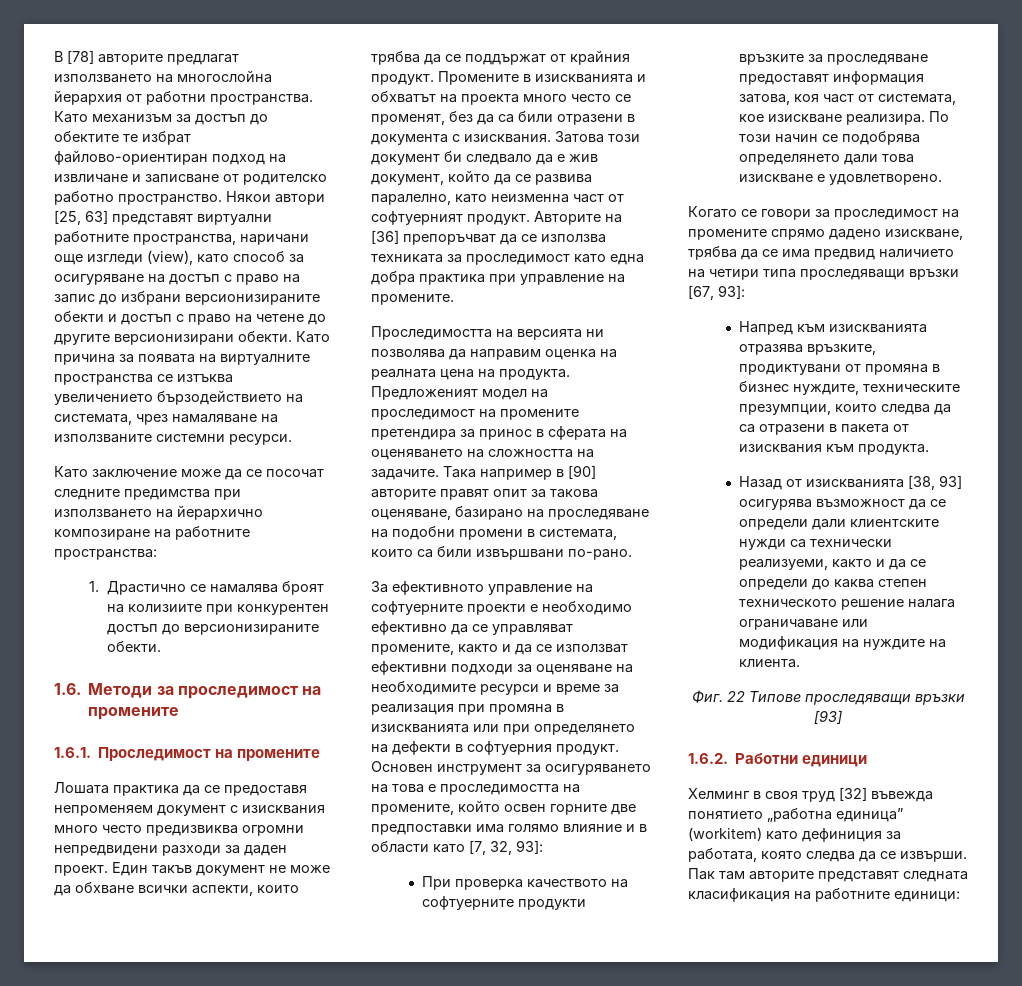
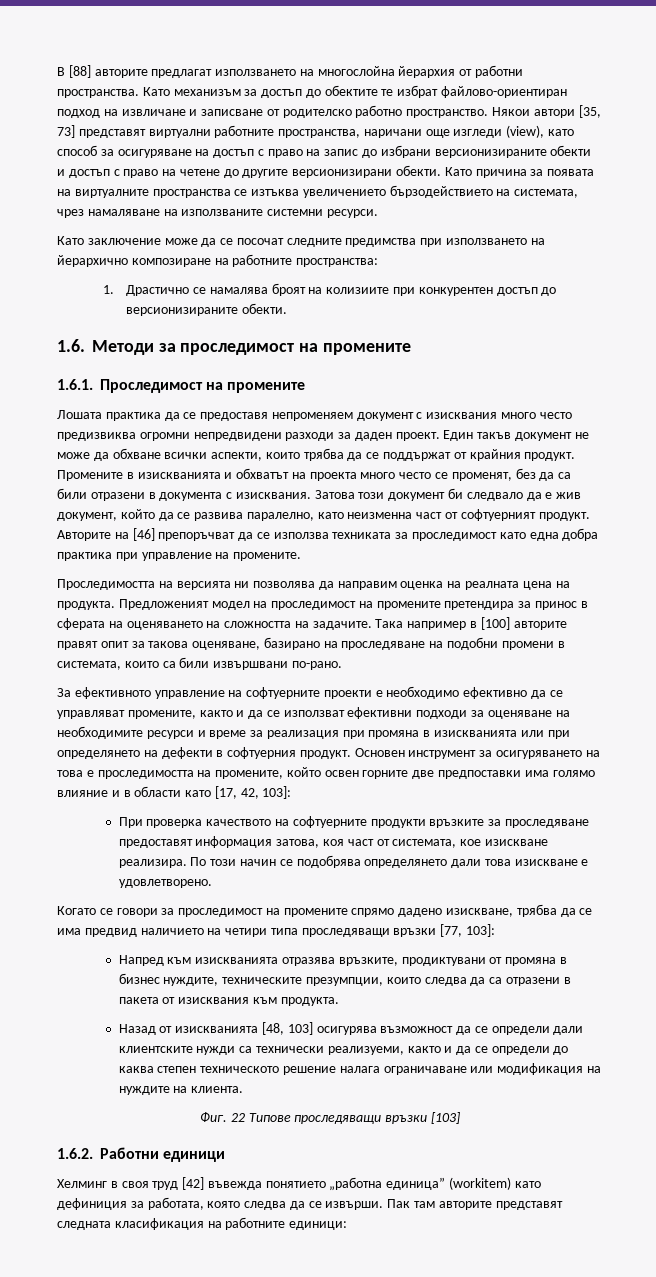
[67,50,94,64] [78] -> [68,65,91,78] [88]
[54,210,108,225] [25, 63] -> [578,105,601,118] [57,125,75,138] [35, 73]
[371,230,399,244] [36] -> [132,528,155,541] [46]
[568,465,596,479] [90] -> [480,617,510,630] [100]
[469,840,543,855] [7, 32, 93]: -> [214,786,292,799] [17, 42, 103]:
[688,285,745,300] [67, 93]: -> [440,924,496,937] [77, 103]:
[908,475,963,490] [38, 93] -> [261,1022,313,1035] [48, 103]
[814,710,842,724] [93] -> [430,1112,460,1124] [103]
[839,787,867,801] [32] -> [182,1177,205,1190] [42]

